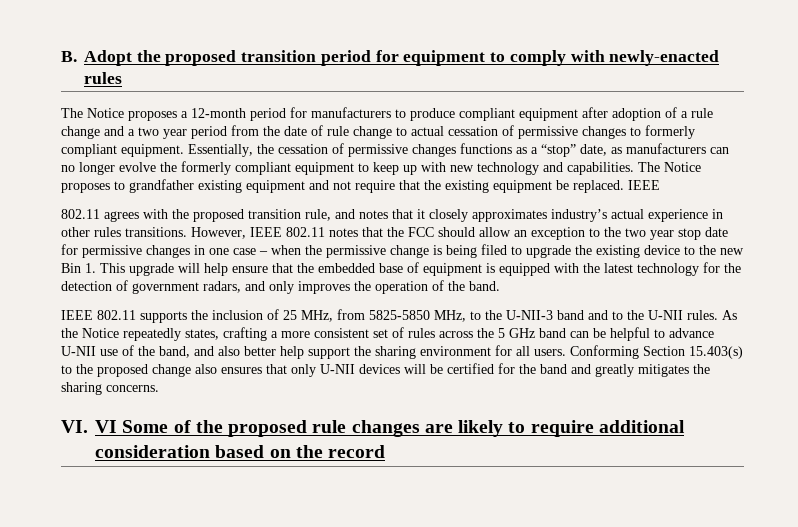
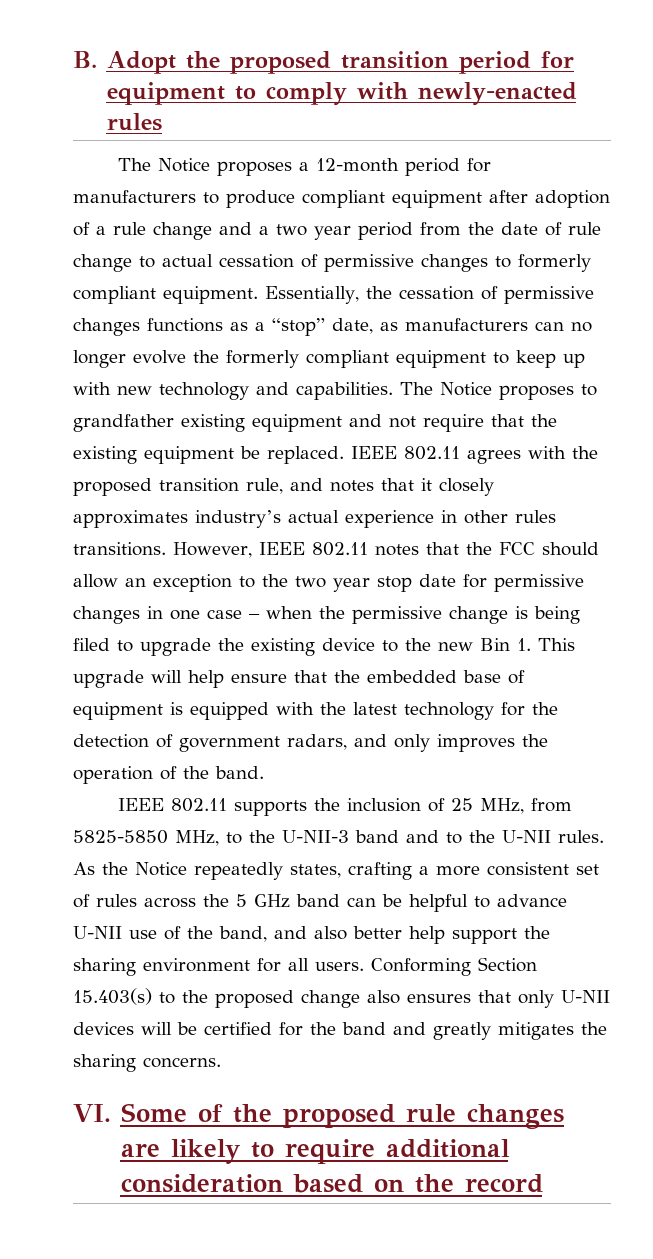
(660, 185) // -> (397, 452) none
[95,420,117,433] VI -> (111, 1113) none

